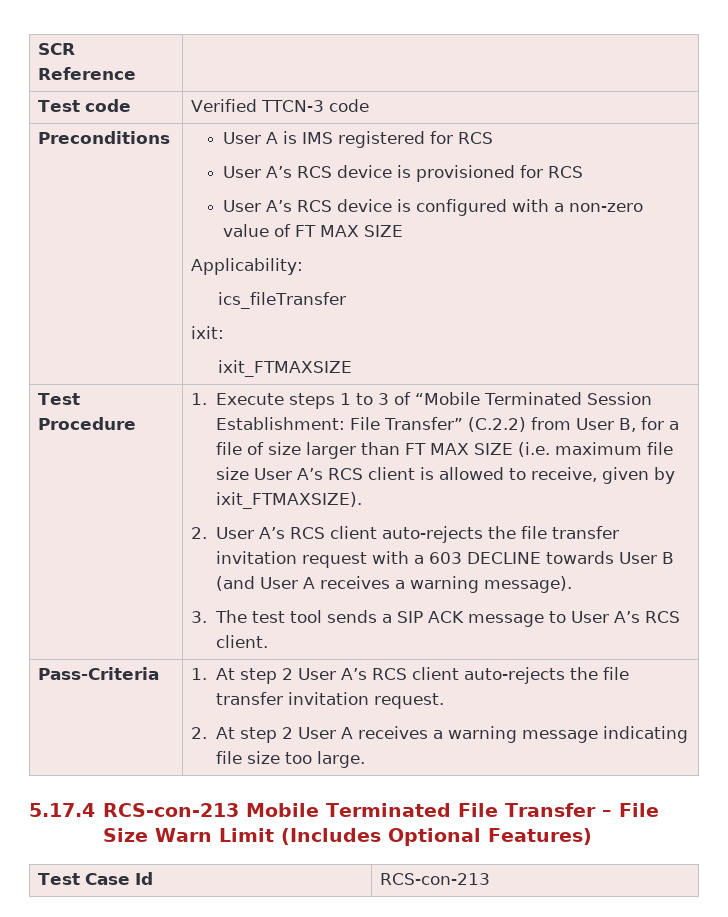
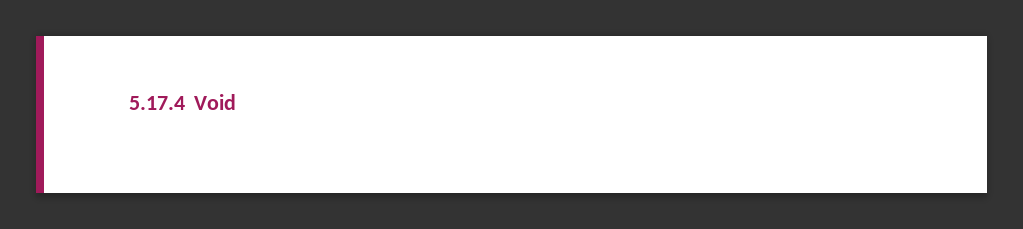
[38,43,76,55] [38,67,137,80] [38,99,132,112] [191,99,370,112] [38,131,171,144] [223,131,494,148] [223,165,583,182] [223,199,643,216] [223,224,404,237] [191,258,304,275] [218,292,347,309] [191,326,225,339] [218,360,353,377] [38,393,81,405] [38,417,137,430] [191,392,653,409] [215,417,680,432] [215,442,673,459] [215,467,675,484] [215,492,362,509] [191,526,619,543] [215,551,674,568] [215,576,572,593] [191,610,680,627] [215,635,268,648] [38,667,160,680] [191,667,629,684] [215,692,444,709] [191,726,688,743] [215,751,365,768] [29,803,660,817] [103,828,593,846] [38,872,154,885] [380,873,491,885] SCR Reference | // Test code | Verified TTCN-3 code // Preconditions | User A is IMS registered for RCS // User A’s RCS device is provisioned for RCS // User A’s RCS device is configured with a non-zero value of FT MAX SIZE // Applicability: // ics_fileTransfer // ixit: // ixit_FTMAXSIZE // Test Procedure | 1. Execute steps 1 to 3 of “Mobile Terminated Session Establishment: File Transfer” (C.2.2) from User B, for a file of size larger than FT MAX SIZE (i.e. maximum file size User A’s RCS client is allowed to receive, given by ixit_FTMAXSIZE). // 2. User A’s RCS client auto-rejects the file transfer invitation request with a 603 DECLINE towards User B (and User A receives a warning message). // 3. The test tool sends a SIP ACK message to User A’s RCS client. // Pass-Criteria | 1. At step 2 User A’s RCS client auto-rejects the file transfer invitation request. // 2. At step 2 User A receives a warning message indicating file size too large. // 5.17.4 RCS-con-213 Mobile Terminated File Transfer – File Size Warn Limit (Includes Optional Features) // Test Case Id | RCS-con-213 -> [129,94,237,110] 5.17.4 Void

